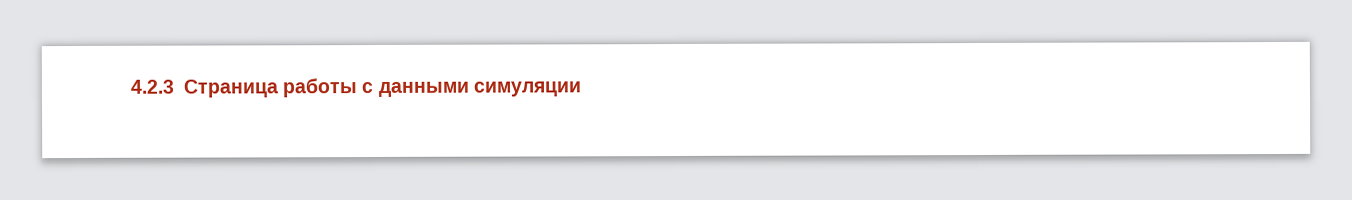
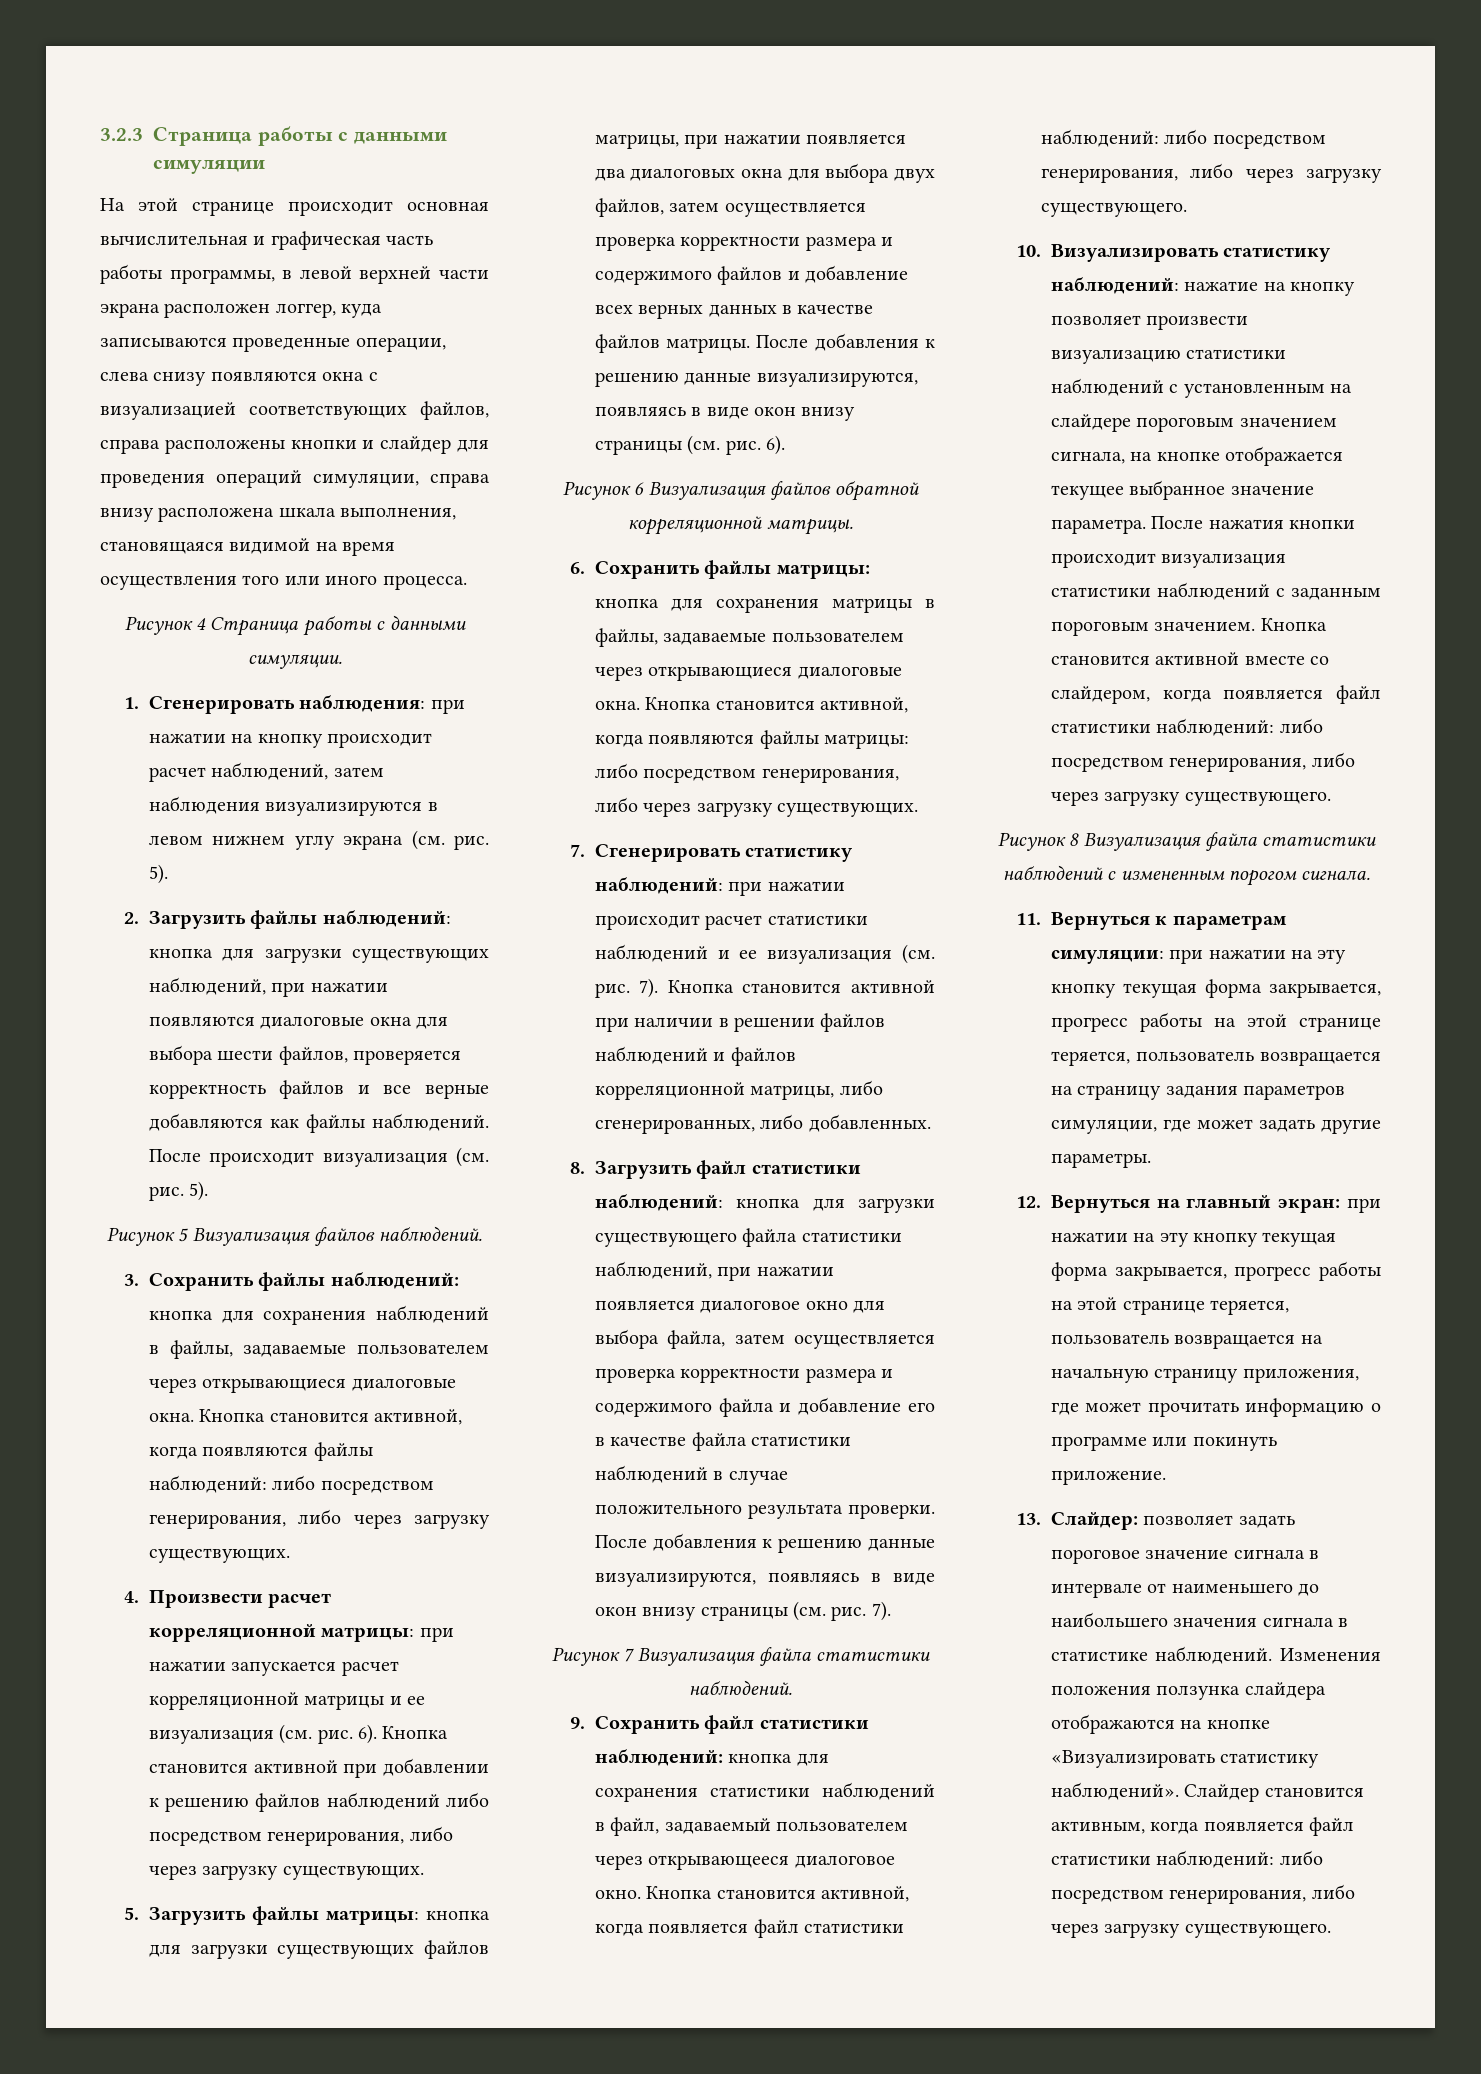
[130,79,174,94] 4.2.3 -> [100,128,143,141] 3.2.3
(581, 89) none -> [100,198,489,216] [100,231,434,250] [100,264,489,284] [100,303,383,318] [100,337,446,352] [100,371,378,386] [100,401,489,420] [100,436,490,454] [100,470,490,488] [100,507,457,522] [100,538,396,556] [100,575,467,590] [124,615,466,636] [247,654,342,669] [123,695,465,714] [148,733,433,748] [148,762,384,782] [148,796,438,816] [148,830,489,850] [148,864,168,884] [123,910,451,929] [148,948,489,963] [148,977,388,997] [148,1016,449,1029] [148,1045,462,1065] [148,1080,489,1099] [148,1113,489,1133] [148,1147,489,1167] [148,1181,209,1201] [106,1226,483,1246] [123,1272,459,1291] [148,1305,490,1325] [148,1340,489,1359] [148,1378,456,1393] [148,1409,463,1425] [148,1442,373,1461] [148,1475,434,1495] [148,1509,490,1529] [148,1548,290,1563] [123,1590,332,1608] [148,1623,454,1642] [148,1661,399,1676] [148,1692,426,1710] [148,1724,449,1744] [148,1758,489,1778] [148,1792,489,1812] [148,1826,453,1846] [148,1865,424,1880] [123,1906,490,1925] [148,1940,489,1959] [594,134,907,149] [594,163,935,183] [594,198,866,217] [594,236,894,251] [594,265,909,285] [594,304,874,319] [594,333,935,353] [594,372,918,387] [594,406,856,421] [594,435,786,455] [562,481,920,501] [628,516,853,535] [569,560,870,579] [594,598,935,613] [594,628,904,647] [594,666,902,681] [594,697,909,713] [594,730,910,749] [594,763,899,783] [594,797,919,817] [569,844,854,862] [594,877,845,896] [594,915,868,930] [594,944,935,964] [594,978,935,998] [594,1013,886,1032] [594,1046,796,1066] [594,1080,883,1100] [594,1114,931,1134] [569,1160,861,1179] [594,1194,935,1213] [594,1228,902,1247] [594,1261,834,1281] [594,1300,886,1313] [594,1329,935,1349] [594,1368,894,1383] [594,1397,935,1417] [594,1432,852,1451] [594,1465,788,1485] [594,1504,935,1519] [594,1533,935,1553] [594,1572,935,1587] [594,1601,891,1621] [551,1647,931,1666] [689,1680,792,1695] [569,1715,869,1734] [594,1749,829,1766] [594,1782,935,1802] [594,1817,909,1836] [594,1855,895,1870] [594,1886,910,1902] [594,1919,905,1938] [1040,129,1326,149] [1040,163,1382,183] [1040,202,1187,217] [1015,244,1332,262] [1050,277,1356,296] [1050,315,1249,330] [1050,349,1287,364] [1050,378,1353,398] [1050,414,1337,432] [1050,446,1344,466] [1050,480,1314,500] [1050,516,1356,534] [1050,553,1287,568] [1050,582,1381,600] [1050,618,1327,636] [1050,652,1330,665] [1050,685,1381,704] [1050,718,1323,736] [1050,752,1355,772] [1050,791,1331,806] [997,832,1377,851] [1002,865,1371,886] [1015,912,1287,930] [1050,949,1347,964] [1050,979,1381,998] [1050,1012,1381,1032] [1050,1051,1381,1066] [1050,1085,1346,1100] [1050,1119,1381,1134] [1050,1153,1151,1168] [1015,1194,1381,1213] [1050,1232,1337,1247] [1050,1261,1381,1281] [1050,1297,1290,1315] [1050,1334,1323,1349] [1050,1368,1359,1383] [1050,1398,1381,1417] [1050,1436,1277,1451] [1050,1470,1166,1485] [1015,1511,1295,1530] [1050,1549,1320,1564] [1050,1583,1320,1598] [1050,1612,1349,1628] [1050,1646,1381,1664] [1050,1682,1326,1700] [1050,1714,1270,1734] [1050,1750,1320,1768] [1050,1782,1364,1802] [1050,1817,1355,1836] [1050,1850,1323,1868] [1050,1884,1355,1904] [1050,1923,1331,1938] // На этой странице происходит основная вычислительная и графическая часть работы программы, в левой верхней части экрана расположен логгер, куда записываются проведенные операции, слева снизу появляются окна с визуализацией соответствующих файлов, справа расположены кнопки и слайдер для проведения операций симуляции, справа внизу расположена шкала выполнения, становящаяся видимой на время осуществления того или иного процесса. // Рисунок 4 Страница работы с данными симуляции. // 1. Сгенерировать наблюдения: при нажатии на кнопку происходит расчет наблюдений, затем наблюдения визуализируются в левом нижнем углу экрана (см. рис. 5). // 2. Загрузить файлы наблюдений: кнопка для загрузки существующих наблюдений, при нажатии появляются диалоговые окна для выбора шести файлов, проверяется корректность файлов и все верные добавляются как файлы наблюдений. После происходит визуализация (см. рис. 5). // Рисунок 5 Визуализация файлов наблюдений. // 3. Сохранить файлы наблюдений: кнопка для сохранения наблюдений в файлы, задаваемые пользователем через открывающиеся диалоговые окна. Кнопка становится активной, когда появляются файлы наблюдений: либо посредством генерирования, либо через загрузку существующих. // 4. Произвести расчет корреляционной матрицы: при нажатии запускается расчет корреляционной матрицы и ее визуализация (см. рис. 6). Кнопка становится активной при добавлении к решению файлов наблюдений либо посредством генерирования, либо через загрузку существующих. // 5. Загрузить файлы матрицы: кнопка для загрузки существующих файлов матрицы, при нажатии появляется два диалоговых окна для выбора двух файлов, затем осуществляется проверка корректности размера и содержимого файлов и добавление всех верных данных в качестве файлов матрицы. После добавления к решению данные визуализируются, появляясь в виде окон внизу страницы (см. рис. 6). // Рисунок 6 Визуализация файлов обратной корреляционной матрицы. // 6. Сохранить файлы матрицы: кнопка для сохранения матрицы в файлы, задаваемые пользователем через открывающиеся диалоговые окна. Кнопка становится активной, когда появляются файлы матрицы: либо посредством генерирования, либо через загрузку существующих. // 7. Сгенерировать статистику наблюдений: при нажатии происходит расчет статистики наблюдений и ее визуализация (см. рис. 7). Кнопка становится активной при наличии в решении файлов наблюдений и файлов корреляционной матрицы, либо сгенерированных, либо добавленных. // 8. Загрузить файл статистики наблюдений: кнопка для загрузки существующего файла статистики наблюдений, при нажатии появляется диалоговое окно для выбора файла, затем осуществляется проверка корректности размера и содержимого файла и добавление его в качестве файла статистики наблюдений в случае положительного результата проверки. После добавления к решению данные визуализируются, появляясь в виде окон внизу страницы (см. рис. 7). // Рисунок 7 Визуализация файла статистики наблюдений. // 9. Сохранить файл статистики наблюдений: кнопка для сохранения статистики наблюдений в файл, задаваемый пользователем через открывающееся диалоговое окно. Кнопка становится активной, когда появляется файл статистики наблюдений: либо посредством генерирования, либо через загрузку существующего. // 10. Визуализировать статистику наблюдений: нажатие на кнопку позволяет произвести визуализацию статистики наблюдений с установленным на слайдере пороговым значением сигнала, на кнопке отображается текущее выбранное значение параметра. После нажатия кнопки происходит визуализация статистики наблюдений с заданным пороговым значением. Кнопка становится активной вместе со слайдером, когда появляется файл статистики наблюдений: либо посредством генерирования, либо через загрузку существующего. // Рисунок 8 Визуализация файла статистики наблюдений с измененным порогом сигнала. // 11. Вернуться к параметрам симуляции: при нажатии на эту кнопку текущая форма закрывается, прогресс работы на этой странице теряется, пользователь возвращается на страницу задания параметров симуляции, где может задать другие параметры. // 12. Вернуться на главный экран: при нажатии на эту кнопку текущая форма закрывается, прогресс работы на этой странице теряется, пользователь возвращается на начальную страницу приложения, где может прочитать информацию о программе или покинуть приложение. // 13. Слайдер: позволяет задать пороговое значение сигнала в интервале от наименьшего до наибольшего значения сигнала в статистике наблюдений. Изменения положения ползунка слайдера отображаются на кнопке «Визуализировать статистику наблюдений». Слайдер становится активным, когда появляется файл статистики наблюдений: либо посредством генерирования, либо через загрузку существующего.

